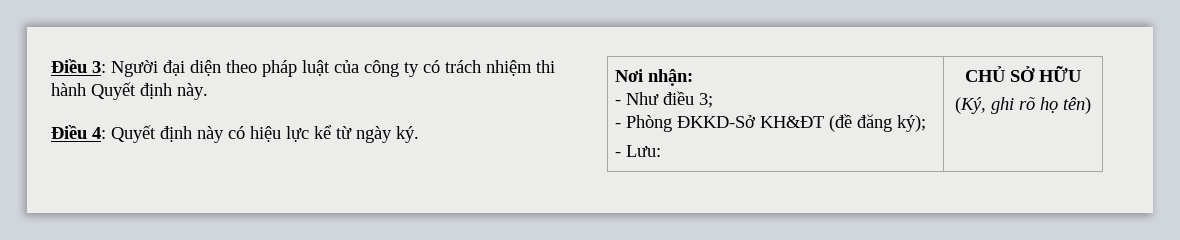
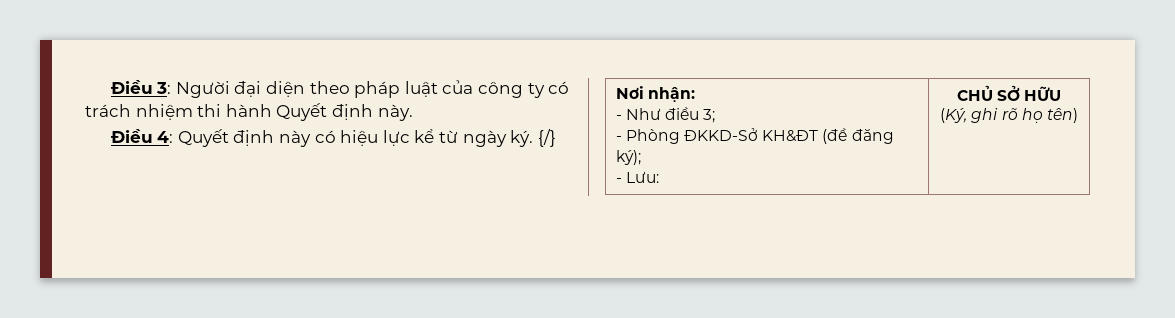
(419, 134) none -> [537,129,556,147] {/}

